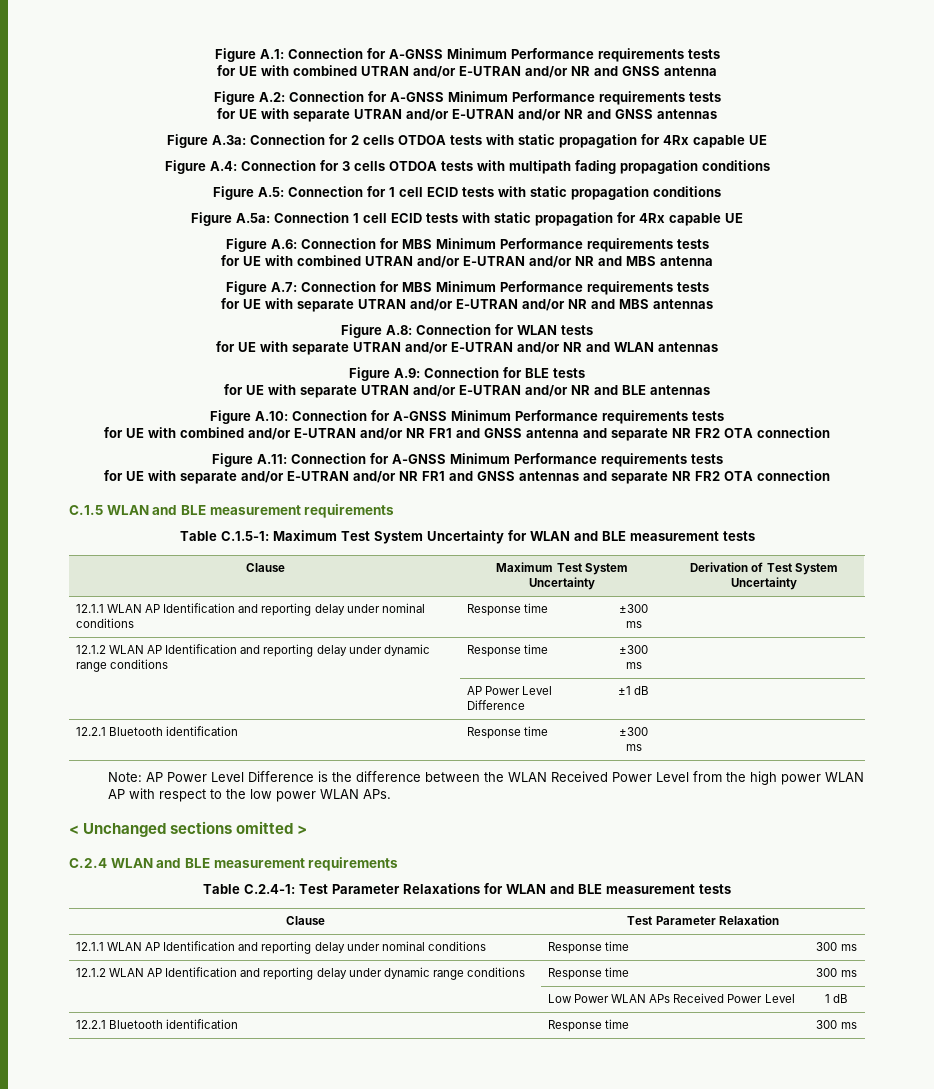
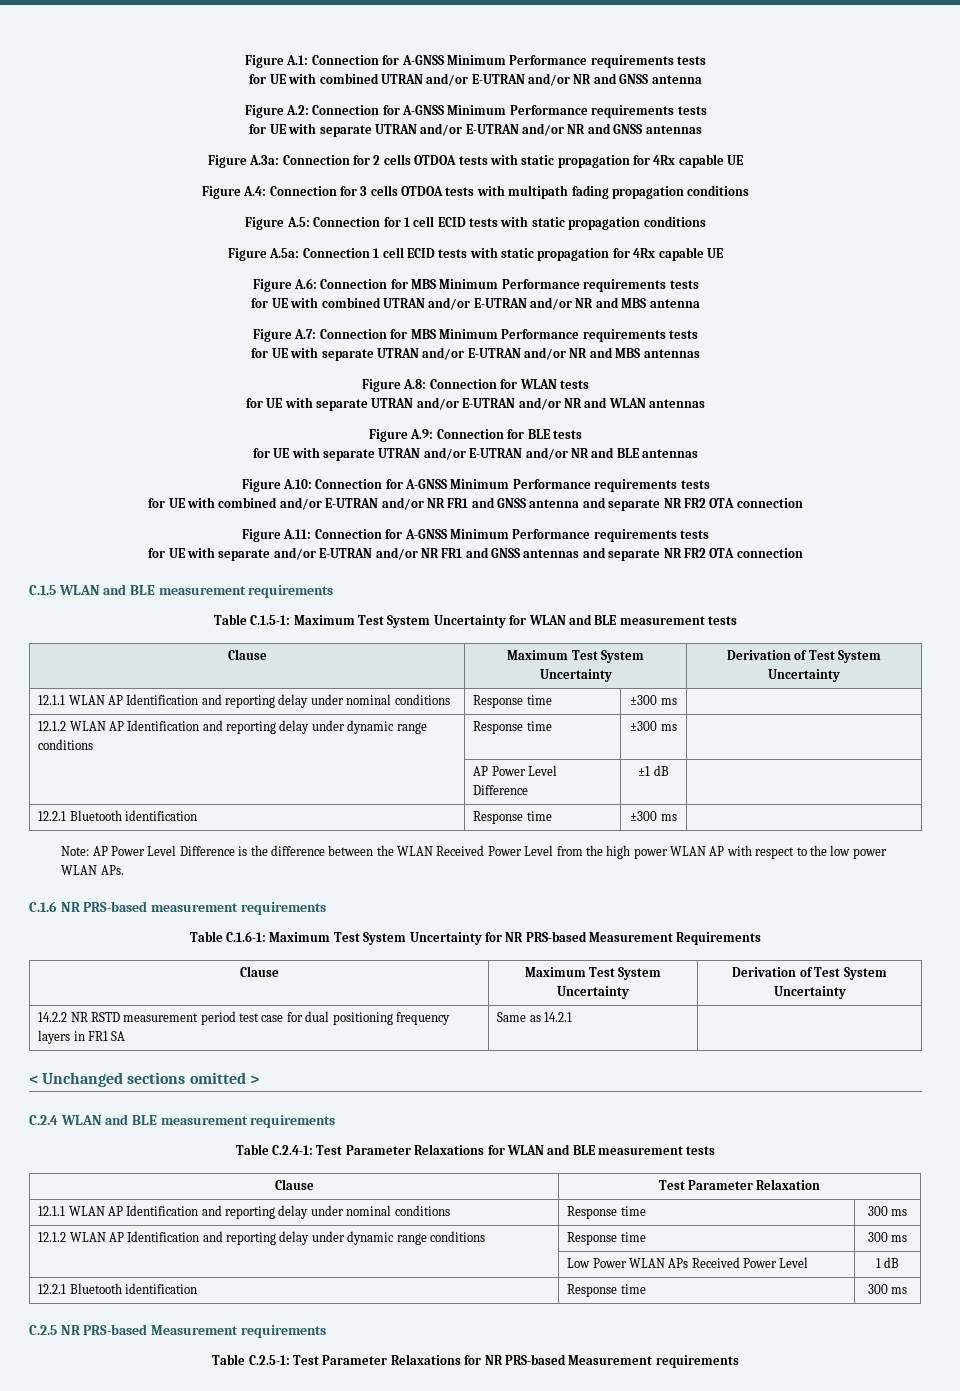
(391, 794) none -> [29,901,326,915] [189,931,762,945] [239,966,279,977] [524,967,662,980] [557,986,629,999] [732,967,887,980] [773,986,846,999] [38,1011,450,1025] [38,1030,126,1044] [497,1012,572,1022] // C.1.6 NR PRS-based measurement requirements // Table C.1.6-1: Maximum Test System Uncertainty for NR PRS-based Measurement Requirements // Clause | Maximum Test System Uncertainty | Derivation of Test System Uncertainty // 14.2.2 NR RSTD measurement period test case for dual positioning frequency layers in FR1 SA | Same as 14.2.1 |
(857, 1025) none -> [29,1324,326,1338] [212,1354,739,1368] // C.2.5 NR PRS-based Measurement requirements // Table C.2.5-1: Test Parameter Relaxations for NR PRS-based Measurement requirements

